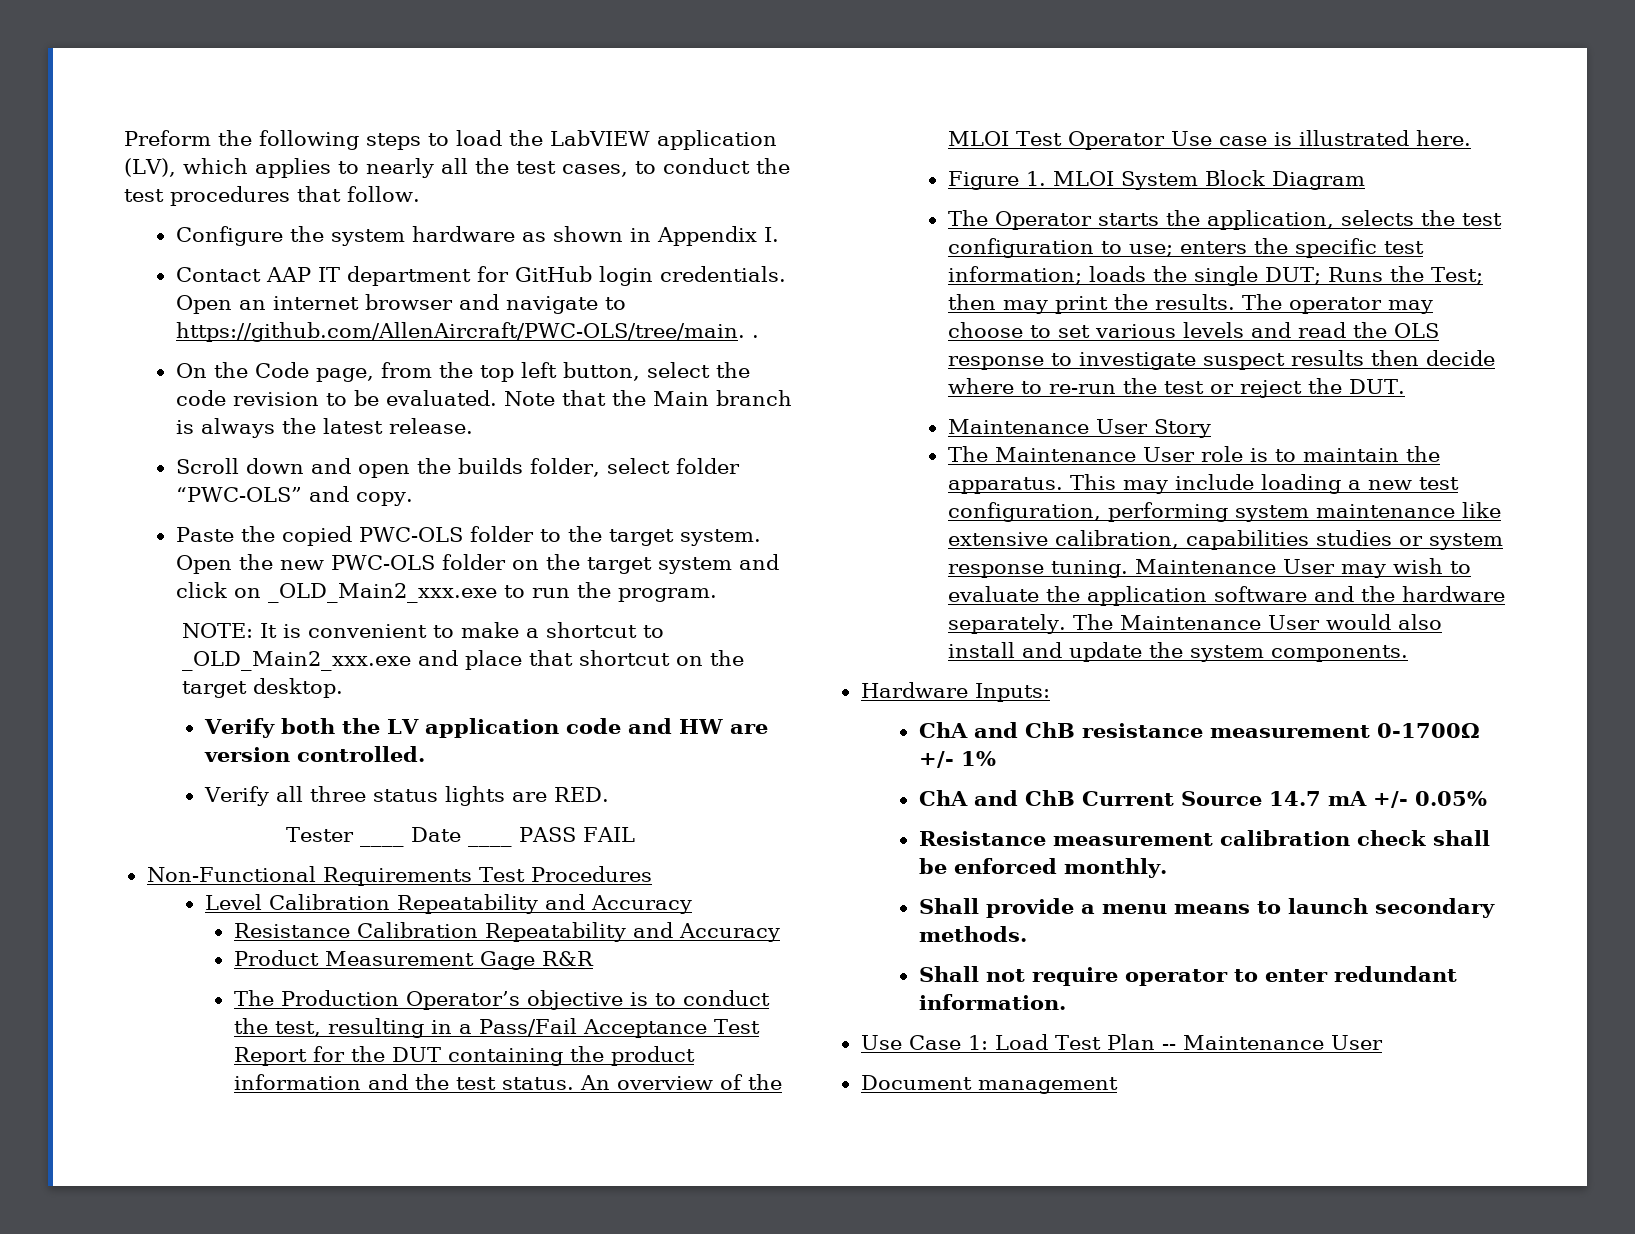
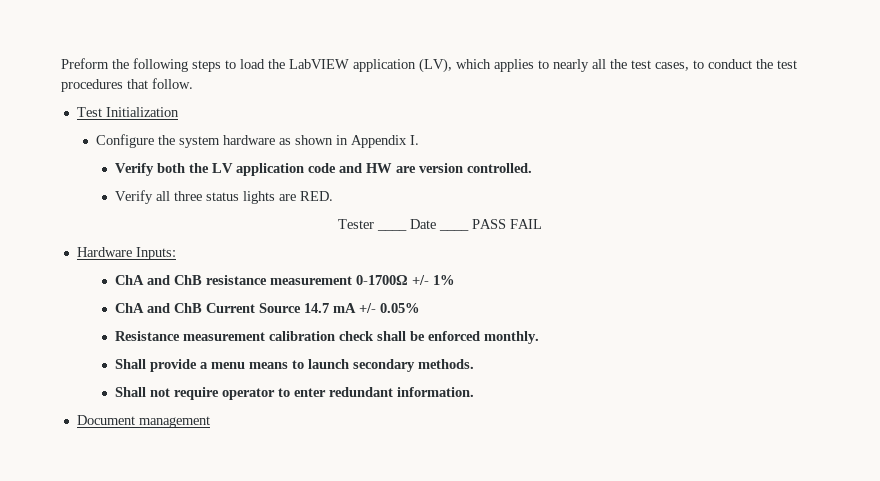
(420, 194) none -> [76,107,179,117] // Test Initialization
[175,266,786,286] [175,294,626,314] [175,322,759,342] [175,362,750,382] [175,390,792,406] [175,418,473,438] [175,458,740,478] [175,486,413,506] [175,526,761,546] [175,554,779,574] [175,582,717,603] [182,622,665,638] [182,650,745,671] [182,678,344,698] // Contact AAP IT department for GitHub login credentials. Open an internet browser and navigate to https://github.com/AllenAircraft/PWC-OLS/tree/main. . // On the Code page, from the top left button, select the code revision to be evaluated. Note that the Main branch is always the latest release. // Scroll down and open the builds folder, select folder “PWC-OLS” and copy. // Paste the copied PWC-OLS folder to the target system. Open the new PWC-OLS folder on the target system and click on _OLD_Main2_xxx.exe to run the program. // NOTE: It is convenient to make a shortcut to _OLD_Main2_xxx.exe and place that shortcut on the target desktop. -> (420, 140) none
[146,866,652,886] [204,894,692,914] [233,922,780,942] [233,950,594,970] [233,990,770,1010] [233,1018,760,1038] [233,1046,695,1066] [233,1074,782,1090] [947,130,1471,150] [947,170,1365,190] [947,210,1502,230] [947,238,1424,258] [947,266,1483,286] [947,294,1433,314] [947,322,1439,338] [947,350,1495,370] [947,378,1405,398] [947,419,1211,438] [947,446,1440,462] [947,474,1459,494] [947,502,1501,522] [947,530,1503,550] [947,558,1471,578] [947,586,1505,606] [947,614,1442,634] [947,642,1408,662] // Non-Functional Requirements Test Procedures // Level Calibration Repeatability and Accuracy // Resistance Calibration Repeatability and Accuracy // Product Measurement Gage R&R // The Production Operator’s objective is to conduct the test, resulting in a Pass/Fail Acceptance Test Report for the DUT containing the product information and the test status. An overview of the MLOI Test Operator Use case is illustrated here. // Figure 1. MLOI System Block Diagram // The Operator starts the application, selects the test configuration to use; enters the specific test information; loads the single DUT; Runs the Test; then may print the results. The operator may choose to set various levels and read the OLS response to investigate suspect results then decide where to re-run the test or reject the DUT. // Maintenance User Story // The Maintenance User role is to maintain the apparatus. This may include loading a new test configuration, performing system maintenance like extensive calibration, capabilities studies or system response tuning. Maintenance User may wish to evaluate the application software and the hardware separately. The Maintenance User would also install and update the system components. -> (542, 224) none
[860,1034,1383,1050] // Use Case 1: Load Test Plan -- Maintenance User -> (475, 392) none

